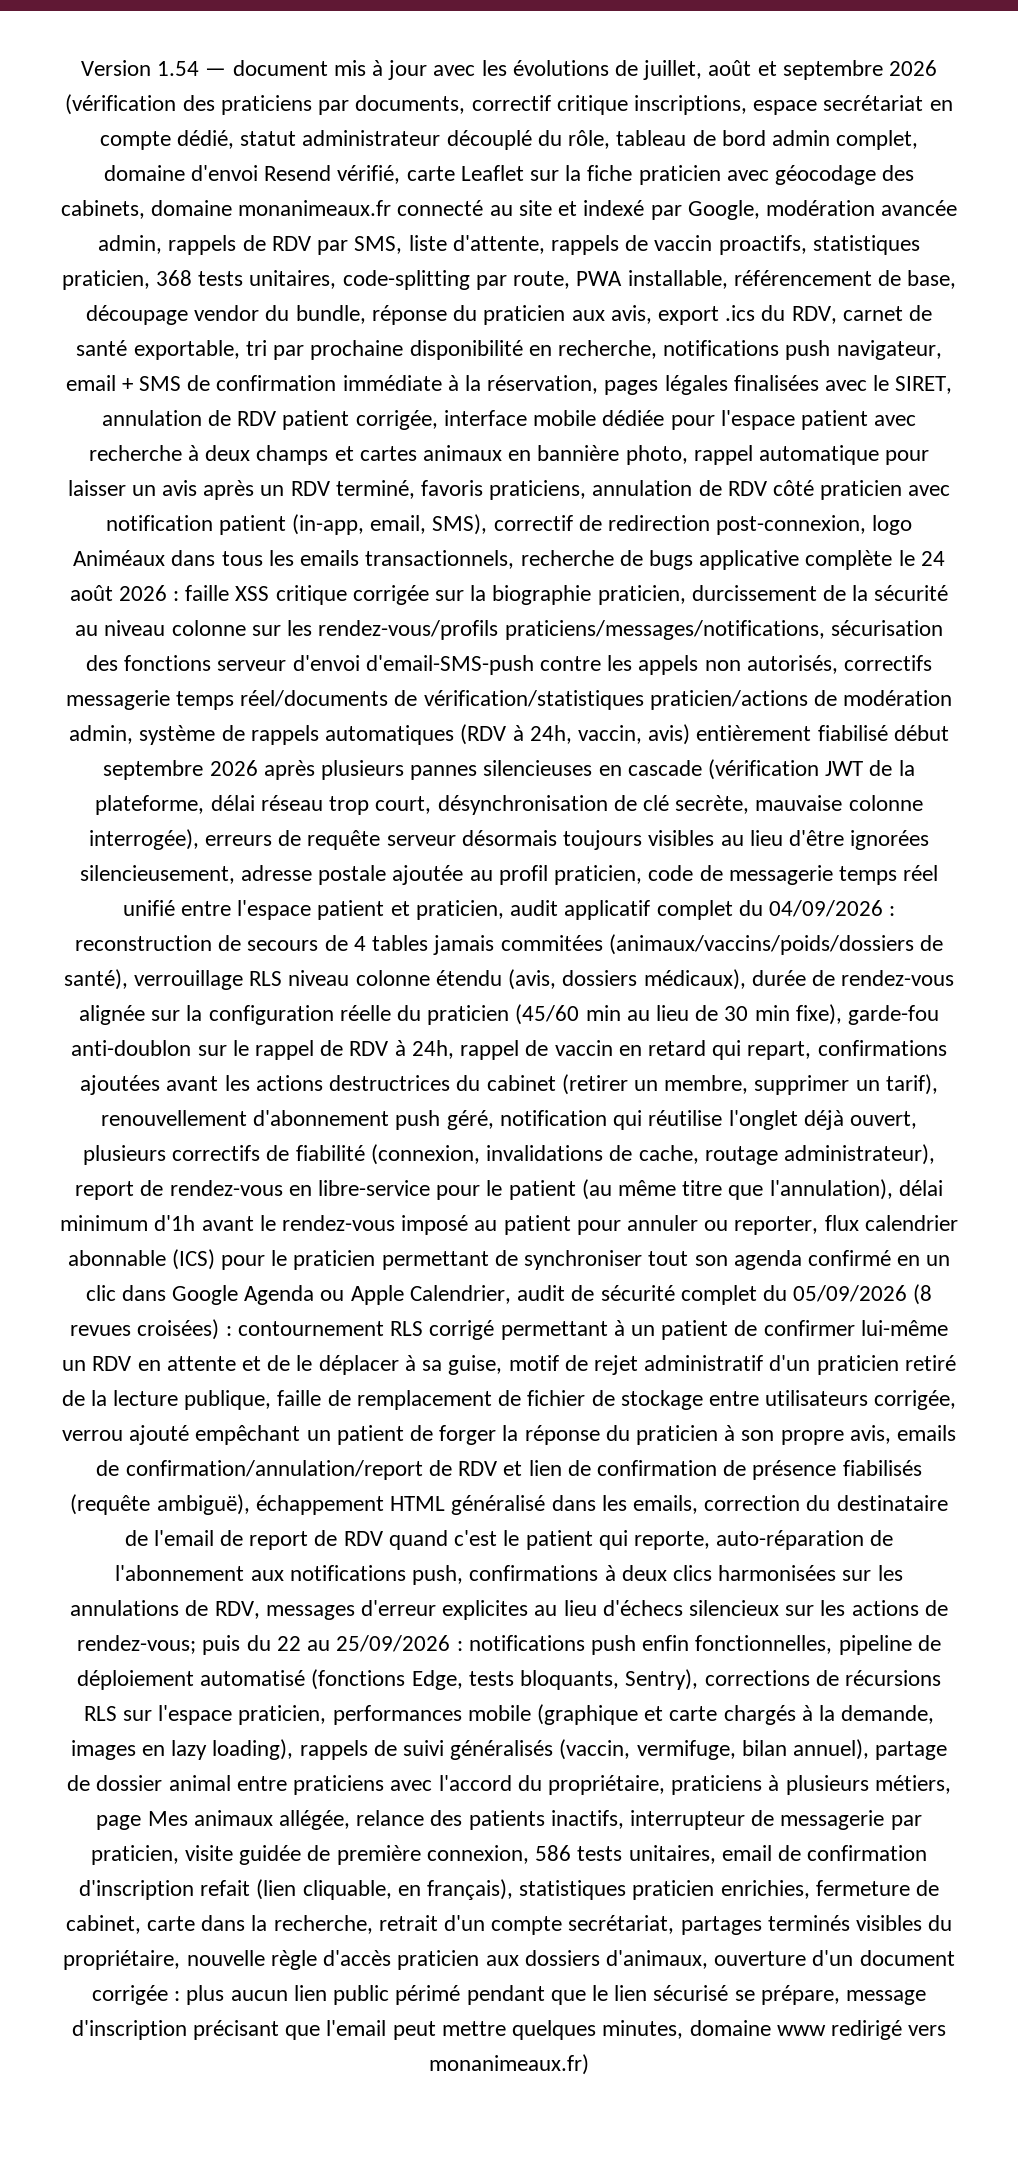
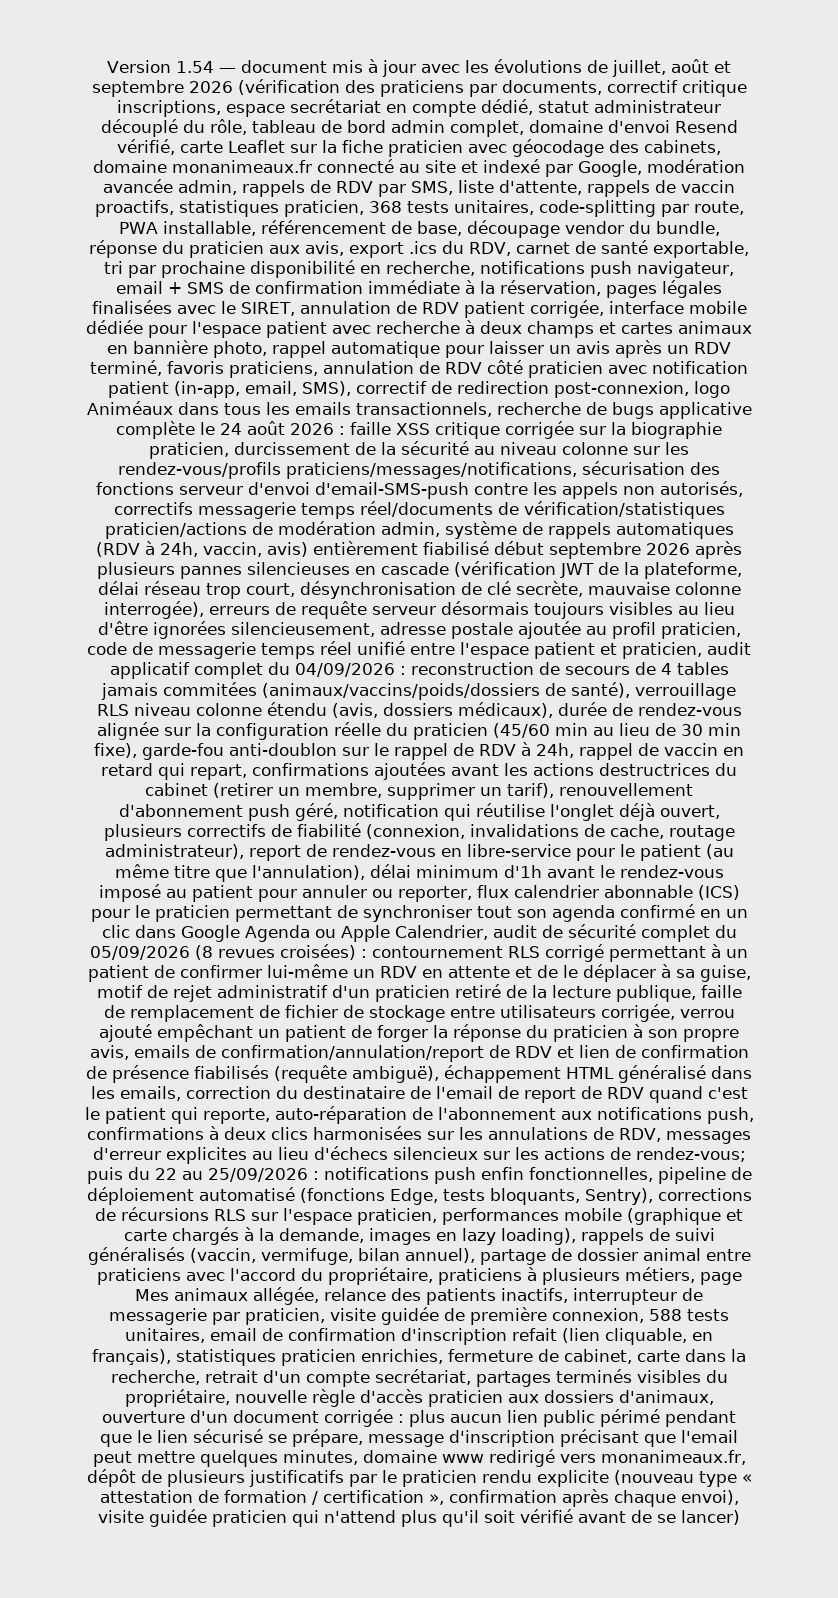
[535,1845,572,1861] 586 -> [649,1309,682,1321] 588
[429,2054,589,2075] monanimeaux.fr) -> [600,1450,746,1465] [86,1469,752,1487] [99,1489,739,1507] [98,1509,740,1527] monanimeaux.fr, dépôt de plusieurs justificatifs par le praticien rendu explicite (nouveau type « attestation de formation / certification », confirmation après chaque envoi), visite guidée praticien qui n'attend plus qu'il soit vérifié avant de se lancer)

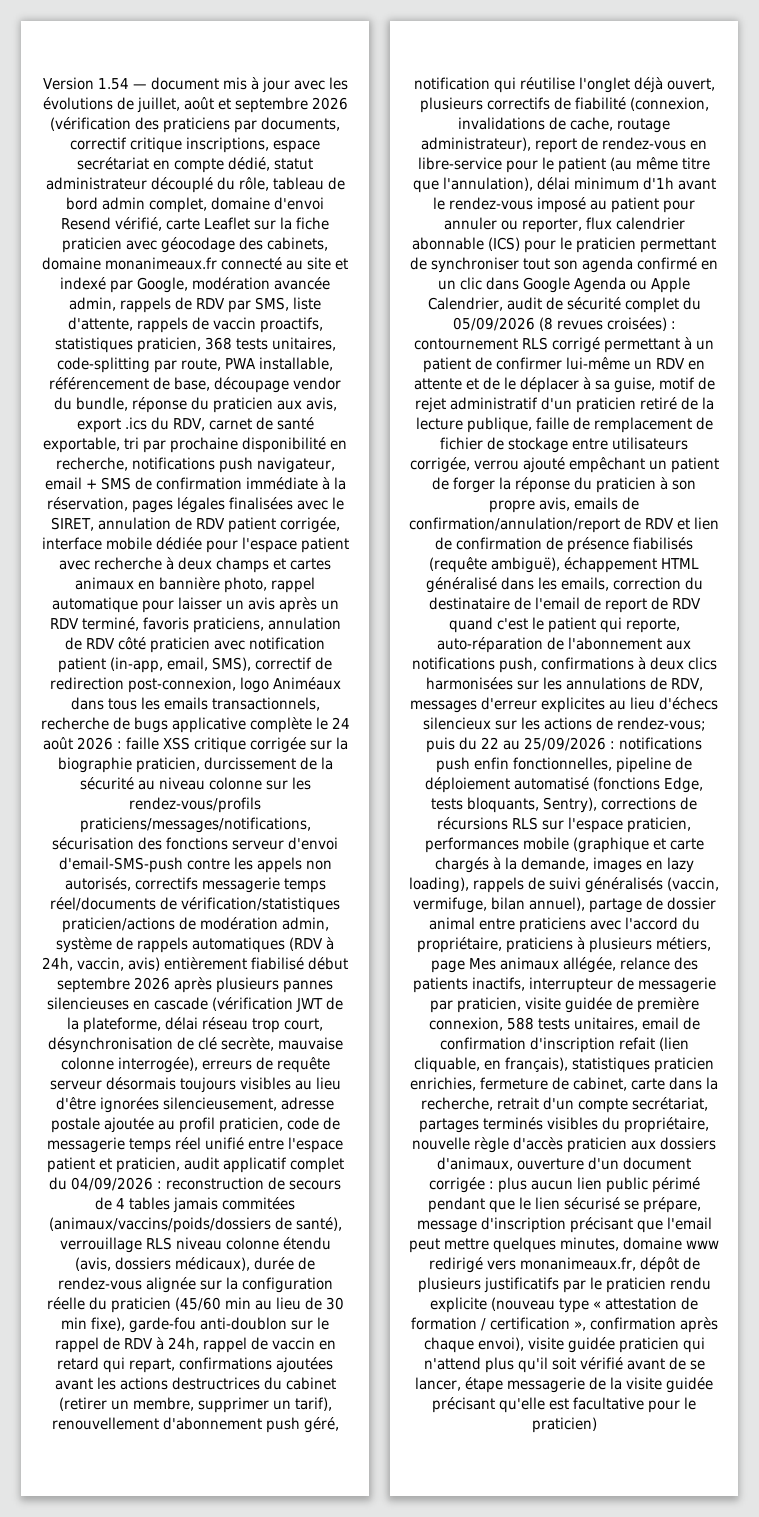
[681,1510,740,1525] lancer) -> [415,1377,713,1393] [432,1397,696,1413] [531,1417,597,1433] lancer, étape messagerie de la visite guidée précisant qu'elle est facultative pour le praticien)

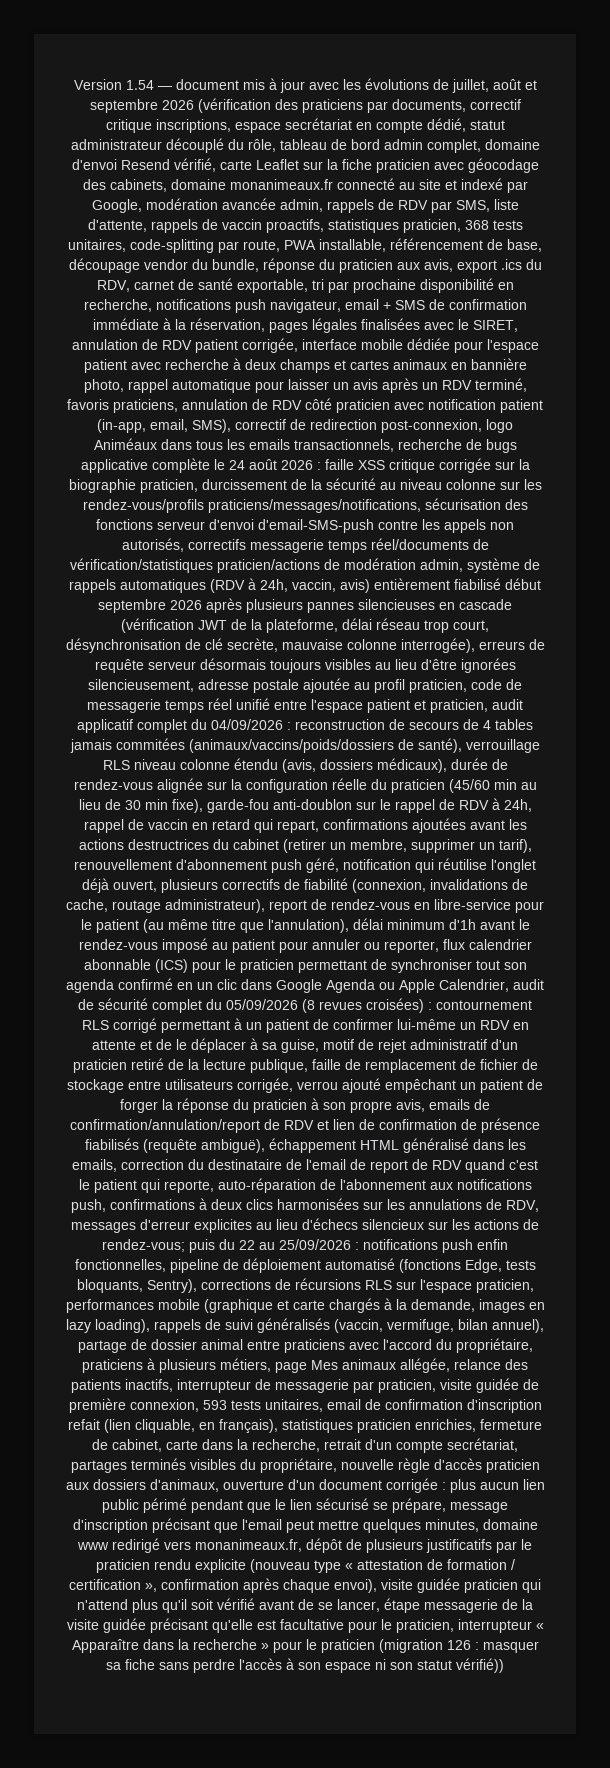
[506,1017,534,1030] 588 -> [202,1400,227,1410] 593
[531,1417,597,1433] praticien) -> [395,1619,544,1633] [71,1639,539,1653] [106,1658,504,1673] praticien, interrupteur « Apparaître dans la recherche » pour le praticien (migration 126 : masquer sa fiche sans perdre l'accès à son espace ni son statut vérifié))

